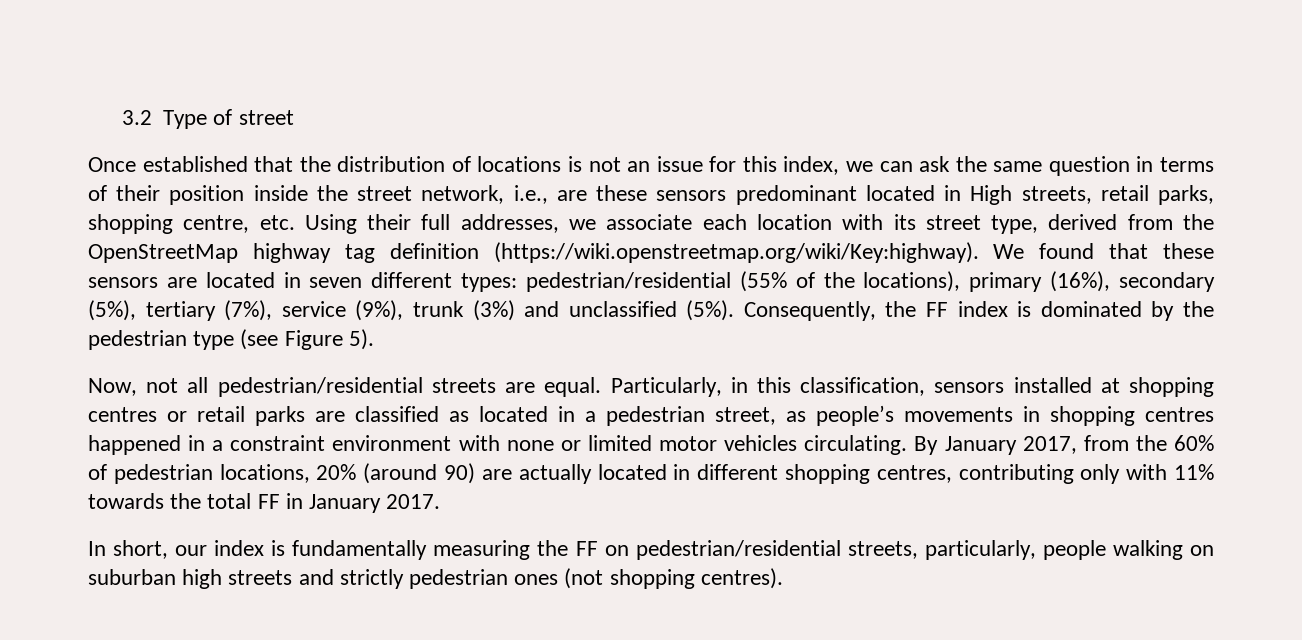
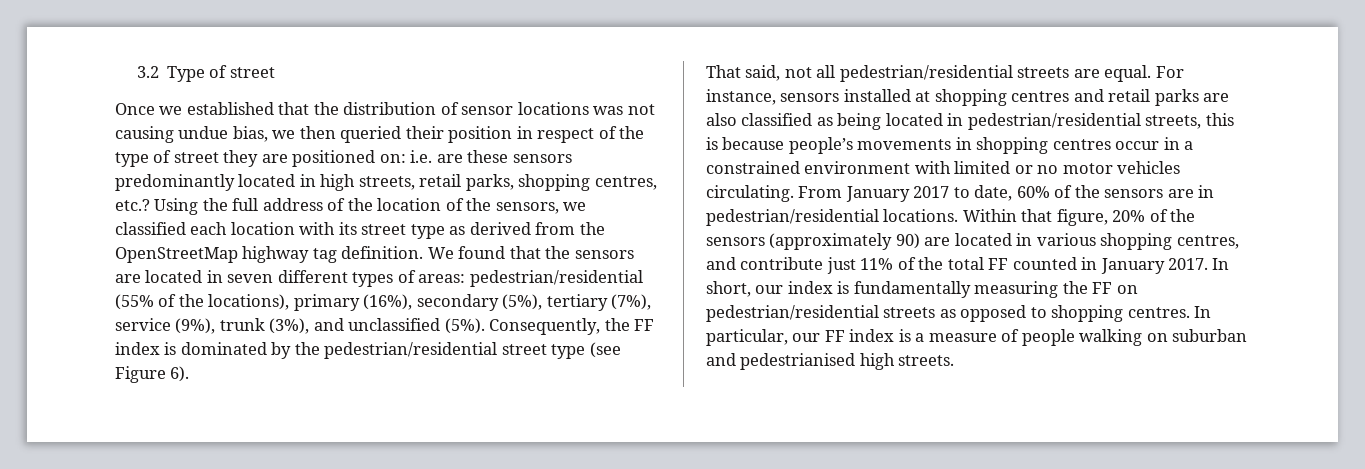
(136, 164) none -> [159,106,183,115] we
[477,156,1214,176] [88,185,548,205] locations is not an issue for this index, we can ask the same question in terms of their position inside the street network, i.e., -> [461,102,655,115] [115,126,645,143] [115,150,433,167] sensor locations was not causing undue bias, we then queried their position in respect of the type of street they are positioned on: i.e.
[735,185,1013,205] predominant located in High -> [115,174,356,191] predominantly located in high
[183,214,693,234] centre, etc. Using their full addresses, we associate -> [594,176,657,190] [115,198,587,215] [115,222,186,235] centres, etc.? Using the full address of the location of the sensors, we classified
[991,215,1039,234] type, -> [410,224,466,239] type as
[389,242,979,263] definition (https://wiki.openstreetmap.org/wiki/Key:highway). -> [341,246,424,259] definition.
[1163,243,1214,259] these -> [545,246,571,259] the
[461,273,518,292] types: -> [352,270,466,287] types of areas:
[472,300,515,321] (3%) -> [269,318,310,334] (3%),
[88,330,187,350] pedestrian -> [324,342,547,359] pedestrian/residential street
[348,329,374,350] [88,378,137,396] 5). // Now, -> [170,366,190,382] [706,65,781,81] 6). // That said,
[610,377,926,397] Particularly, in this classification, -> [1155,66,1184,78] [706,89,776,105] For instance,
[167,411,187,422] or -> [1073,89,1104,102] and
(345, 416) none -> [706,113,737,126] also
[479,406,806,426] located in a pedestrian street, as -> [837,113,1234,130] [706,137,785,150] being located in pedestrian/residential streets, this is because
[88,435,326,455] happened in a constraint -> [1115,137,1194,150] [706,161,800,174] occur in a constrained
[506,435,1214,455] [88,463,438,484] none or limited motor vehicles circulating. By January 2017, from the 60% of pedestrian locations, 20% (around -> [954,161,1181,174] [706,185,1215,202] [706,209,1196,226] [706,233,893,250] limited or no motor vehicles circulating. From January 2017 to date, 60% of the sensors are in pedestrian/residential locations. Within that figure, 20% of the sensors (approximately
[518,464,1214,484] [88,493,164,509] actually located in different shopping centres, contributing only with 11% towards -> [954,233,1239,250] [706,257,916,274] located in various shopping centres, and contribute just 11% of
(280, 501) none -> [1012,257,1077,270] counted
(441, 501) // -> (1209, 264) none
[847,540,1214,560] [88,568,783,589] streets, particularly, people walking on suburban high streets and strictly pedestrian ones (not shopping centres). -> [883,305,1212,322] [706,329,1248,346] [706,353,955,370] streets as opposed to shopping centres. In particular, our FF index is a measure of people walking on suburban and pedestrianised high streets.

